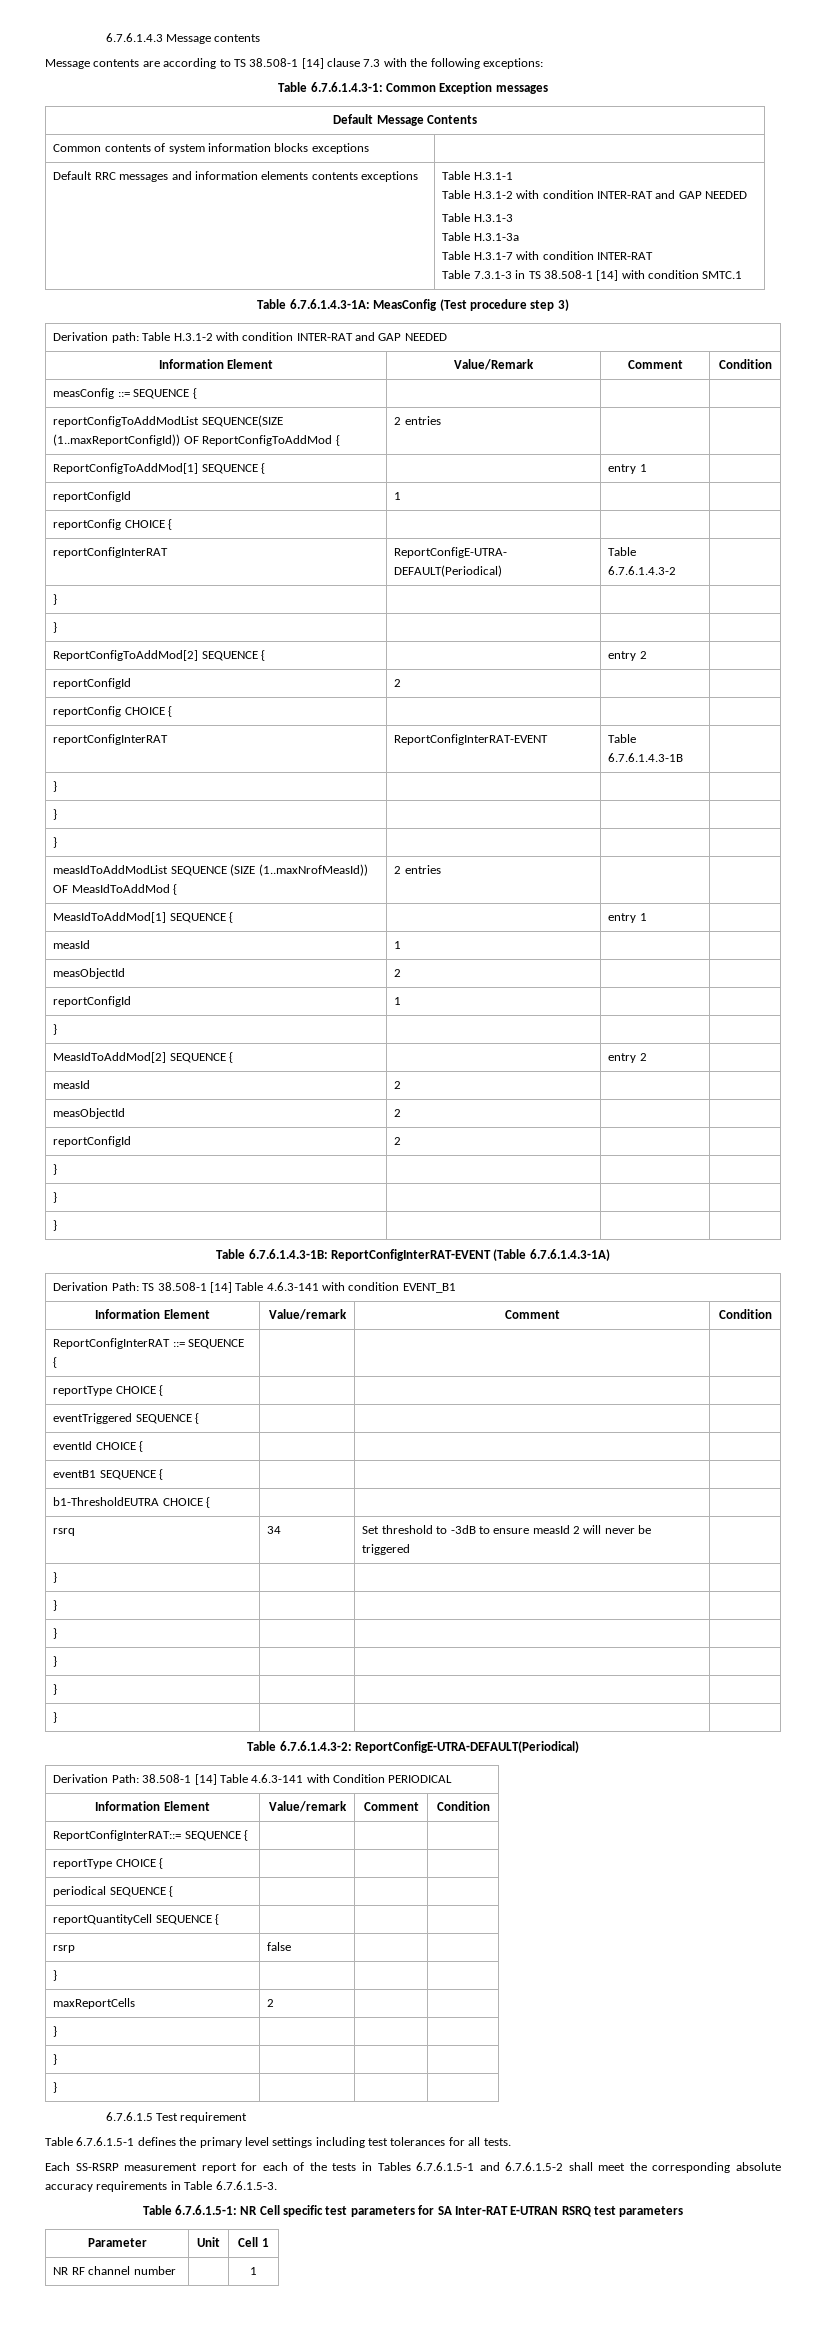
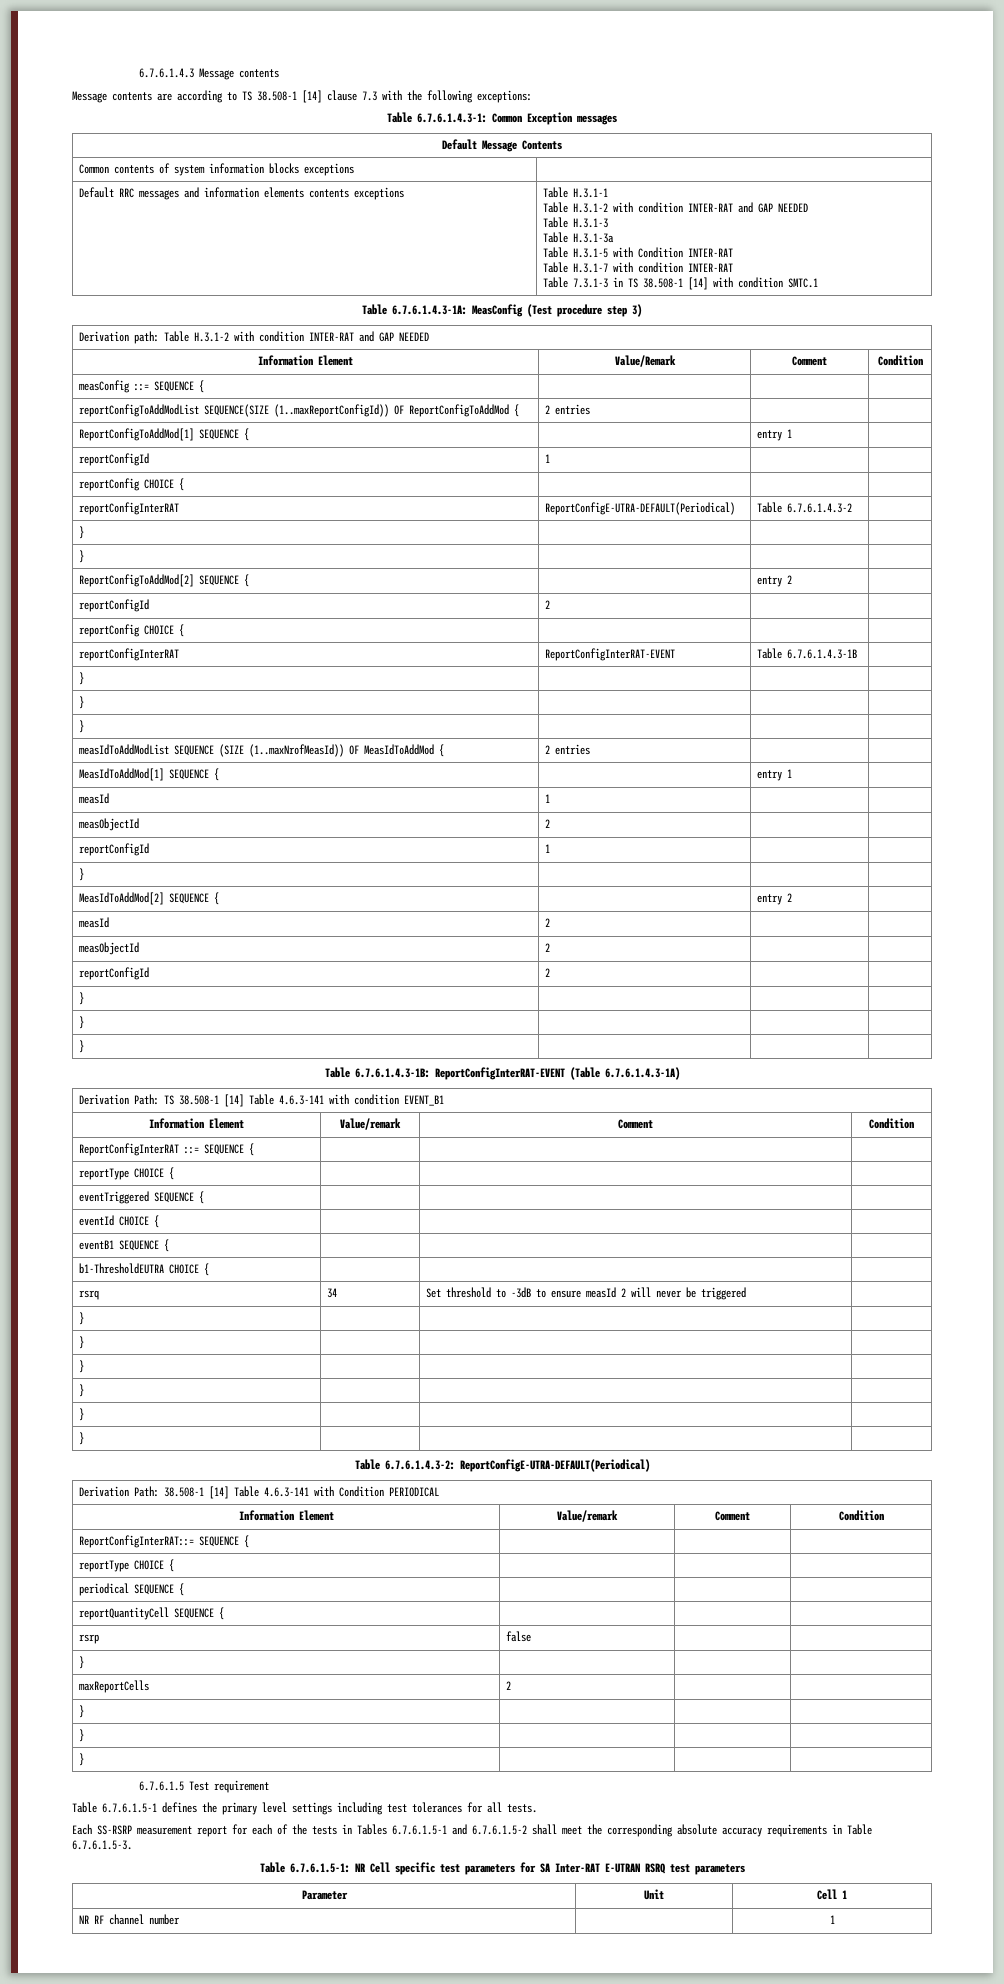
(519, 237) none -> [543,247,734,258] // Table H.3.1-5 with Condition INTER-RAT

